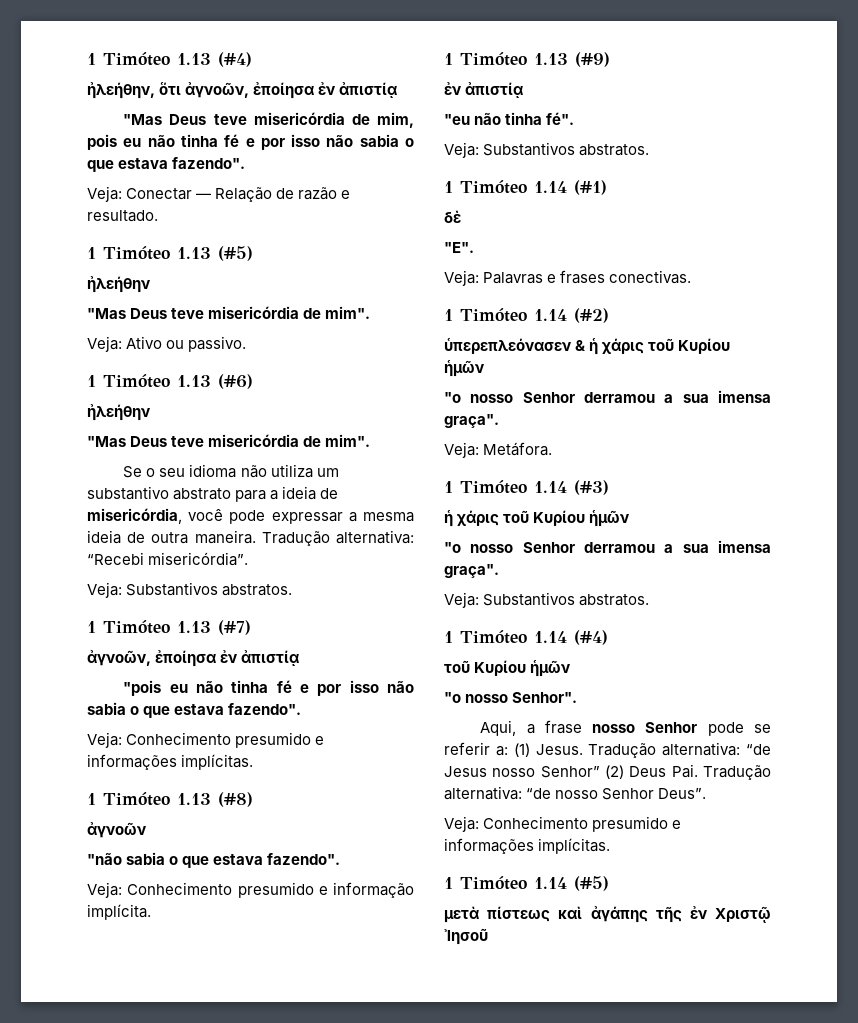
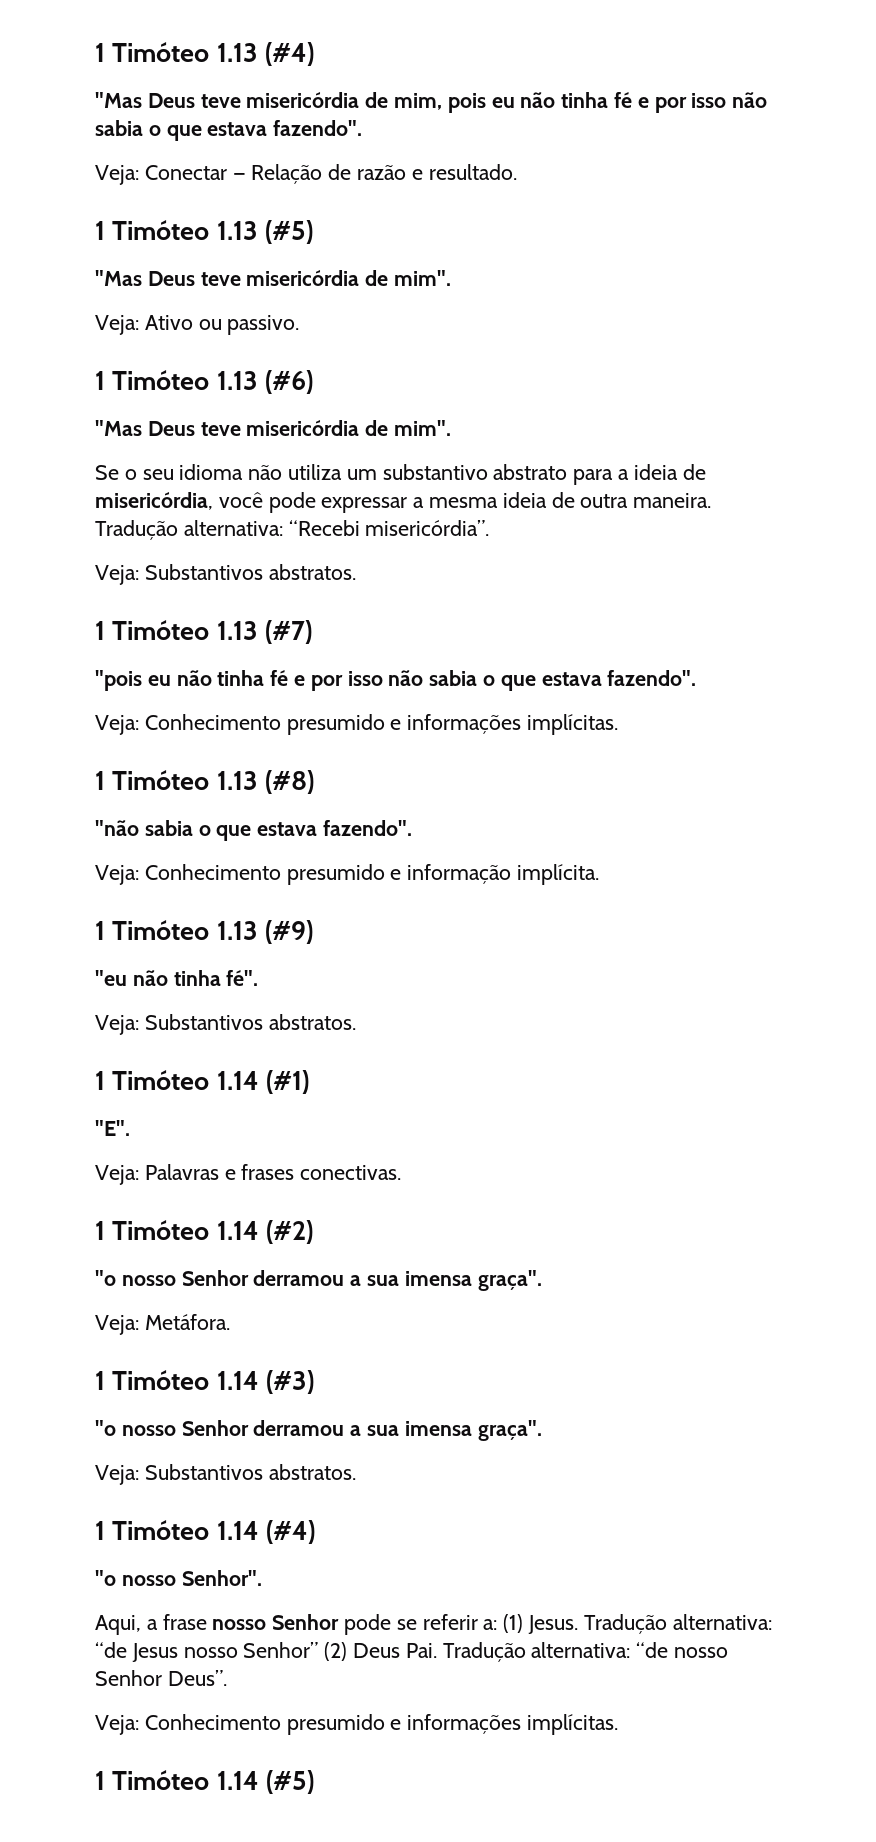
[87,82,398,99] // ἠλεήθην, ὅτι ἀγνοῶν, ἐποίησα ἐν ἀπιστίᾳ -> (314, 54) none
[87,276,150,293] // ἠλεήθην -> (313, 232) none
[87,404,150,421] // ἠλεήθην -> (313, 382) none
[87,650,300,667] // ἀγνοῶν, ἐποίησα ἐν ἀπιστίᾳ -> (312, 632) none
[87,822,146,838] // ἀγνοῶν -> (314, 782) none
[444,82,524,98] // ἐν ἀπιστίᾳ -> (313, 932) none
[444,210,461,223] // δὲ -> (309, 1082) none
[444,338,731,355] [444,360,484,377] // ὑπερεπλεόνασεν & ἡ χάρις τοῦ Κυρίου ἡμῶν -> (313, 1232) none
[444,510,630,527] // ἡ χάρις τοῦ Κυρίου ἡμῶν -> (314, 1382) none
[444,660,571,677] // τοῦ Κυρίου ἡμῶν -> (315, 1532) none
[444,906,771,923] [444,928,488,945] // μετὰ πίστεως καὶ ἀγάπης τῆς ἐν Χριστῷ Ἰησοῦ -> (314, 1782) none

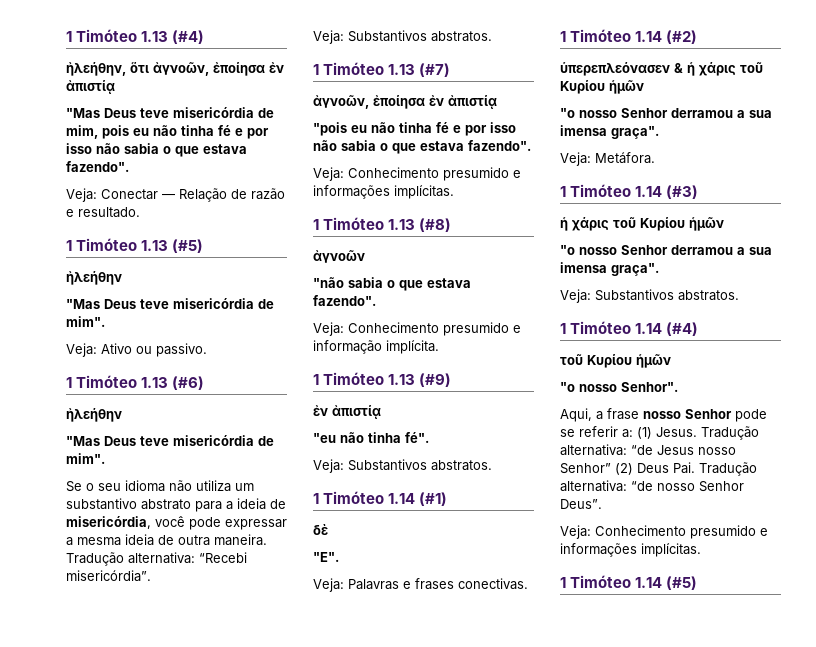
(314, 54) none -> [66,62,284,76] [66,80,115,94] // ἠλεήθην, ὅτι ἀγνοῶν, ἐποίησα ἐν ἀπιστίᾳ
(313, 232) none -> [66,271,122,285] // ἠλεήθην
(313, 382) none -> [66,408,122,422] // ἠλεήθην
(312, 632) none -> [313,95,497,109] // ἀγνοῶν, ἐποίησα ἐν ἀπιστίᾳ
(314, 782) none -> [313,250,365,263] // ἀγνοῶν
(313, 932) none -> [313,405,381,419] // ἐν ἀπιστίᾳ
(309, 1082) none -> [313,524,328,535] // δὲ
(313, 1232) none -> [560,62,763,76] [560,80,644,94] // ὑπερεπλεόνασεν & ἡ χάρις τοῦ Κυρίου ἡμῶν
(314, 1382) none -> [560,217,724,231] // ἡ χάρις τοῦ Κυρίου ἡμῶν
(315, 1532) none -> [560,354,671,368] // τοῦ Κυρίου ἡμῶν

